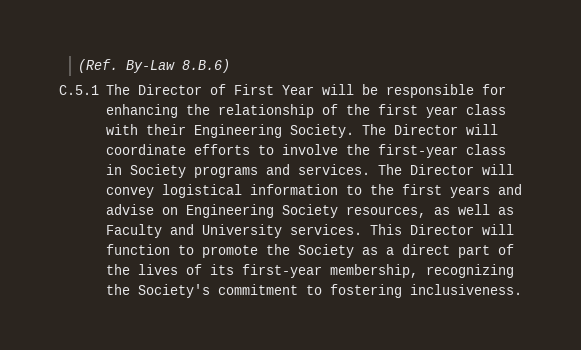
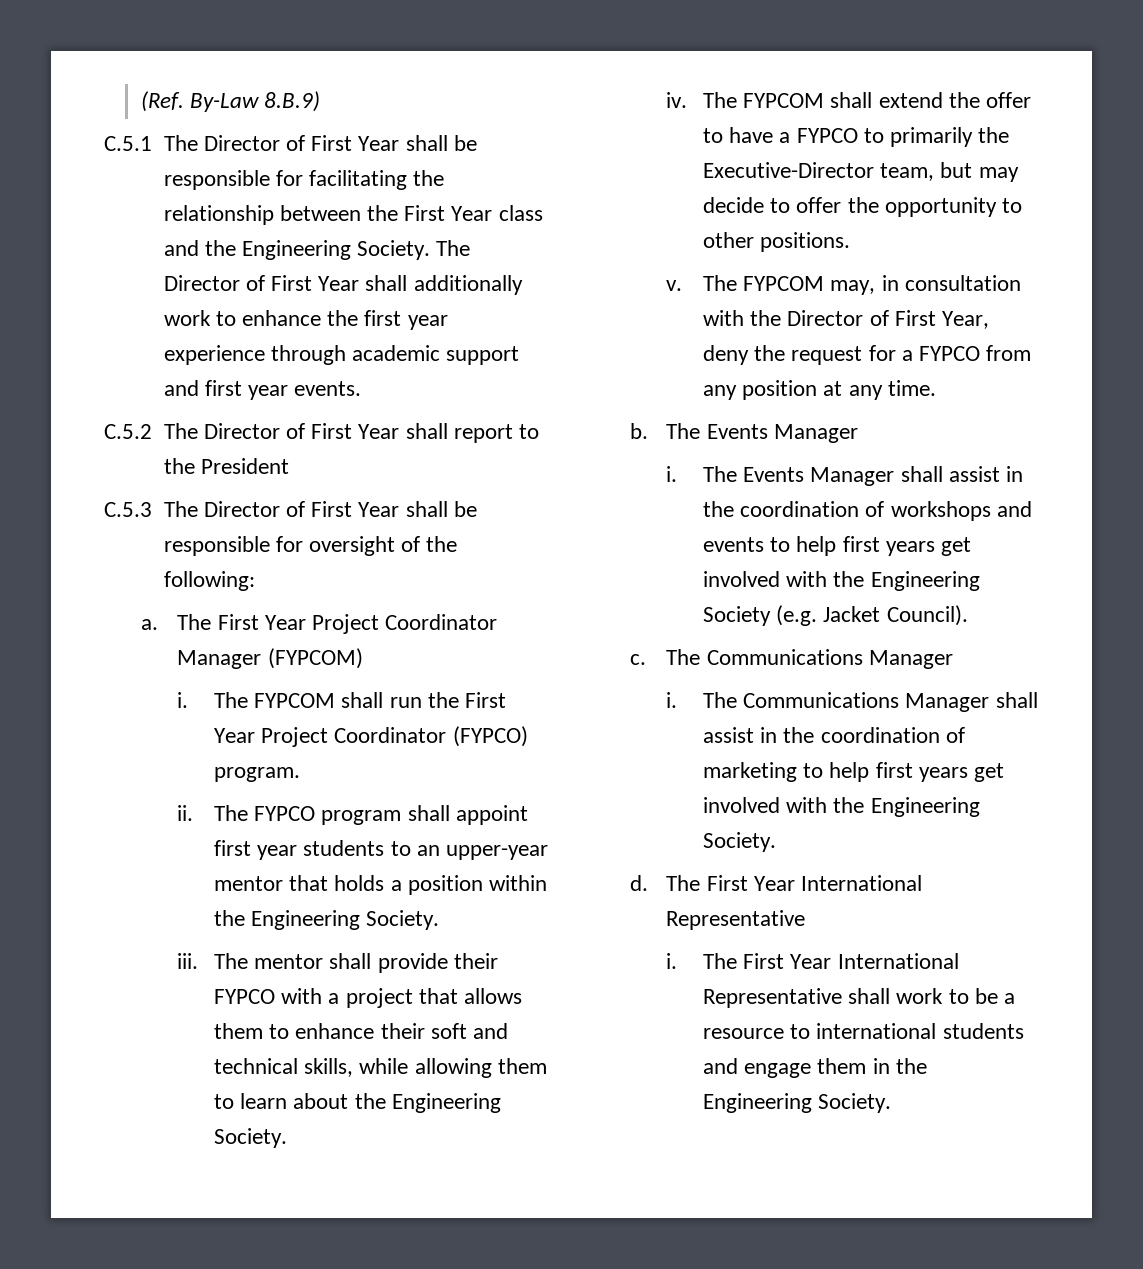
[182,59,231,73] 8.B.6) -> [264,91,321,112] 8.B.9)
[321,84,506,98] [105,104,178,118] will be responsible for enhancing -> [405,135,477,151] [163,170,407,190] shall be responsible for facilitating
[321,104,506,118] [105,124,498,138] [105,144,506,158] [105,164,514,178] [105,184,522,198] [105,204,514,218] [105,224,514,238] [105,244,514,258] [105,264,514,278] [105,284,522,298] of the first year class with their Engineering Society. The Director will coordinate efforts to involve the first-year class in Society programs and services. The Director will convey logistical information to the first years and advise on Engineering Society resources, as well as Faculty and University services. This Director will function to promote the Society as a direct part of the lives of its first-year membership, recognizing the Society's commitment to fostering inclusiveness. -> [279,205,543,221] [163,240,471,260] [163,275,523,295] [163,310,448,330] [163,345,520,365] [163,380,362,400] [104,423,539,443] [163,458,289,474] [104,501,477,517] [163,536,458,556] [163,571,255,591] [140,614,498,634] [177,648,363,669] [177,692,507,708] [214,726,528,747] [214,767,301,782] [177,805,528,825] [214,840,549,860] [214,875,548,895] [214,910,440,930] [177,953,498,973] [214,988,523,1008] [214,1023,509,1039] [214,1058,547,1078] [214,1093,501,1113] [214,1128,288,1148] [666,92,1032,108] [703,127,1010,147] [703,162,1019,182] [703,197,1023,217] [703,232,851,252] [666,275,1021,295] [703,310,990,329] [703,345,1032,365] [703,380,936,400] [629,423,858,443] [666,466,1024,486] [703,501,1032,521] [703,536,972,556] [703,571,980,591] [703,605,968,626] [629,649,953,669] [666,692,1038,712] [703,727,965,743] [703,762,1005,782] [703,797,980,817] [703,832,777,852] [629,875,923,891] [666,910,806,930] [666,953,959,969] [703,988,1016,1008] [703,1023,1024,1039] [703,1058,927,1078] [703,1093,892,1113] between the First Year class and the Engineering Society. The Director of First Year shall additionally work to enhance the first year experience through academic support and first year events. // C.5.2 The Director of First Year shall report to the President // C.5.3 The Director of First Year shall be responsible for oversight of the following: // a. The First Year Project Coordinator Manager (FYPCOM) // i. The FYPCOM shall run the First Year Project Coordinator (FYPCO) program. // ii. The FYPCO program shall appoint first year students to an upper-year mentor that holds a position within the Engineering Society. // iii. The mentor shall provide their FYPCO with a project that allows them to enhance their soft and technical skills, while allowing them to learn about the Engineering Society. // iv. The FYPCOM shall extend the offer to have a FYPCO to primarily the Executive-Director team, but may decide to offer the opportunity to other positions. // v. The FYPCOM may, in consultation with the Director of First Year, deny the request for a FYPCO from any position at any time. // b. The Events Manager // i. The Events Manager shall assist in the coordination of workshops and events to help first years get involved with the Engineering Society (e.g. Jacket Council). // c. The Communications Manager // i. The Communications Manager shall assist in the coordination of marketing to help first years get involved with the Engineering Society. // d. The First Year International Representative // i. The First Year International Representative shall work to be a resource to international students and engage them in the Engineering Society.

